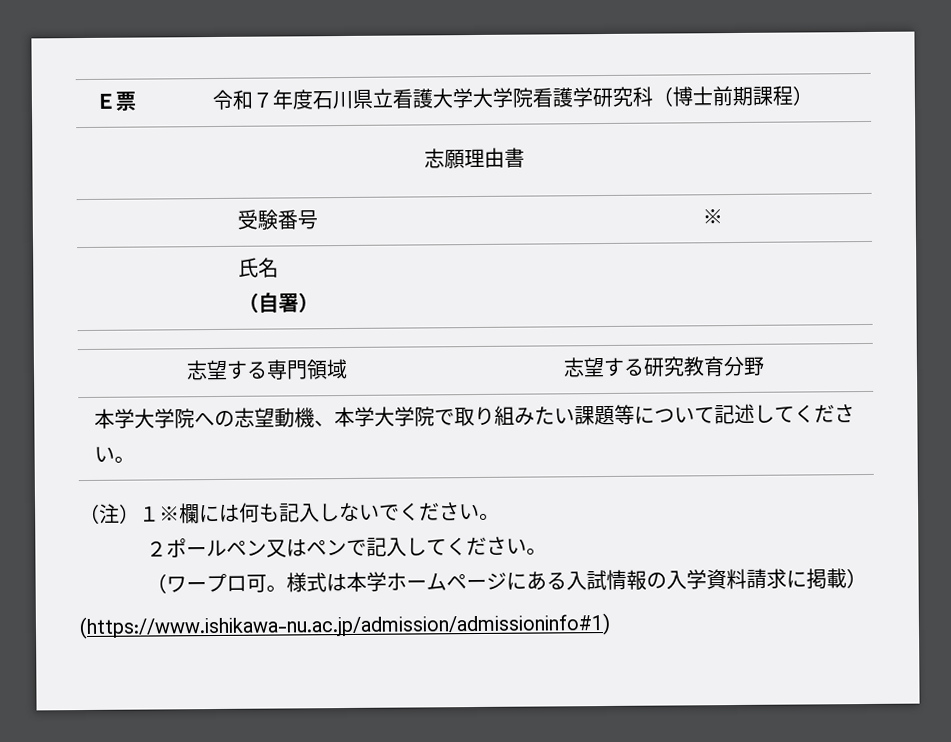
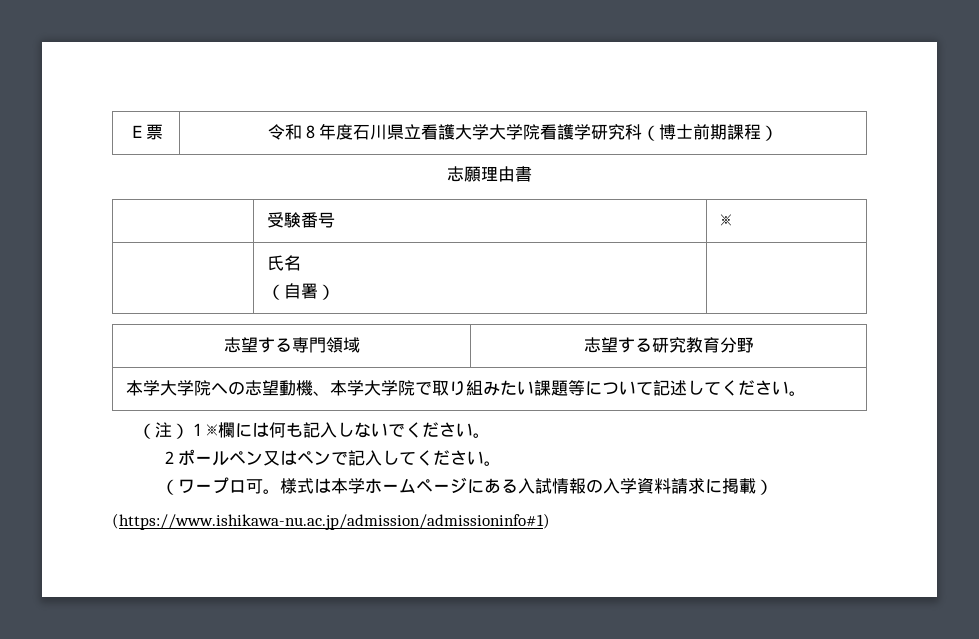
[251,92,273,108] ７ -> [302,125,319,139] ８

